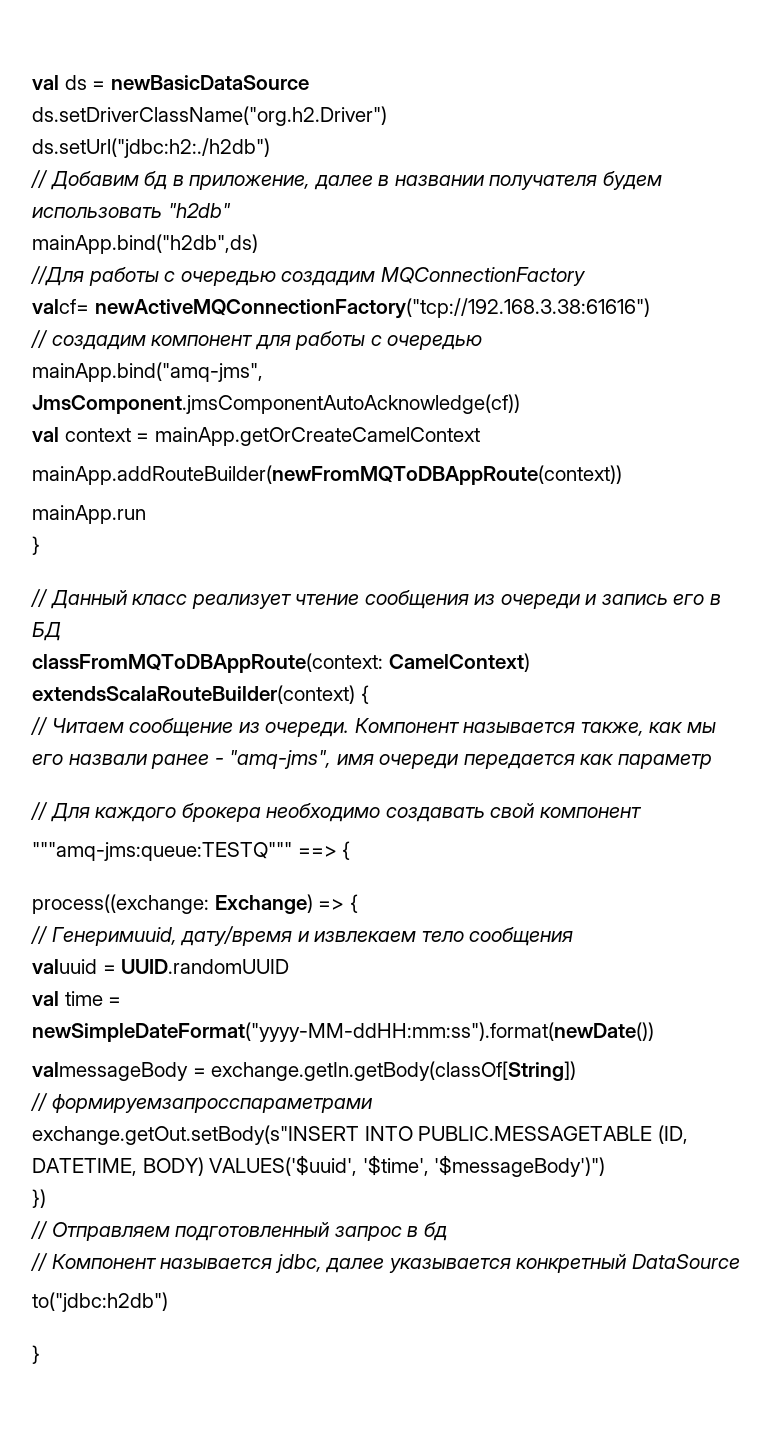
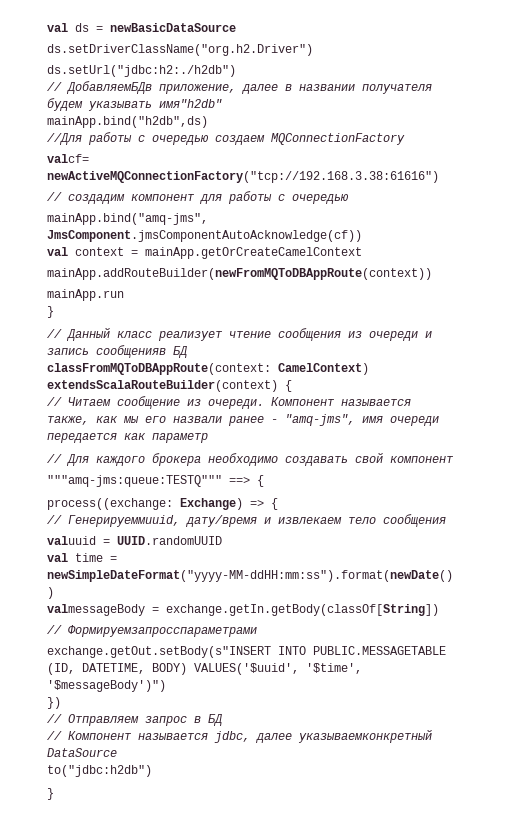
[50,171,184,190] Добавим бд в -> [66,81,152,94] ДобавляемБДв
[32,203,231,218] использовать "h2db" -> [88,99,222,111] указывать имя"h2db"
[281,271,376,286] создадим -> [215,135,265,145] создаем
[673,594,721,605] его в -> [96,345,166,358] сообщенияв
[51,927,177,946] Генеримuuid, -> [68,515,180,527] Генерируеммuuid,
[51,1094,372,1113] формируемзапросспараметрами -> [68,625,257,637] Формируемзапросспараметрами
[175,1222,330,1241] подготовленный -> (139, 720) none
[423,1222,447,1241] бд -> [208,714,222,726] БД
[388,1254,627,1273] указывается конкретный -> [298,730,432,743] указываемконкретный

